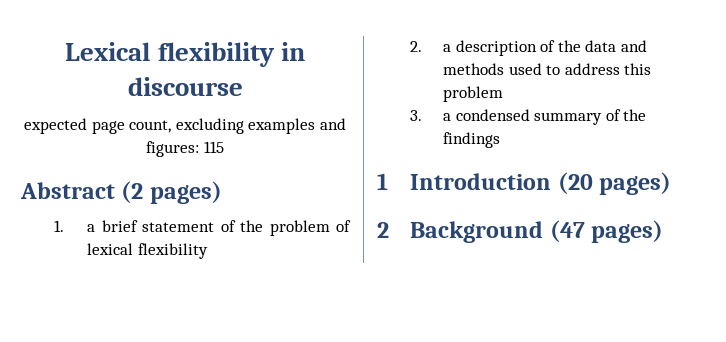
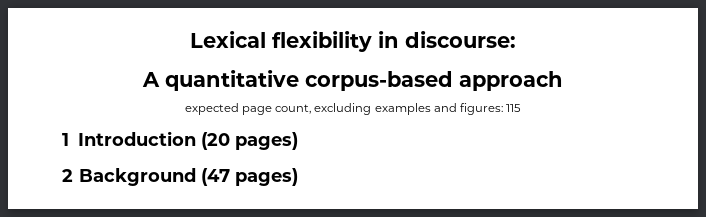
[127,77,243,96] discourse -> [405,31,516,48] [142,70,563,91] discourse: // A quantitative corpus-based approach
[20,181,222,204] [54,220,351,236] [87,243,208,259] [410,40,648,56] [443,63,652,75] [443,86,504,102] [410,109,647,125] [443,132,501,148] // Abstract (2 pages) // 1. a brief statement of the problem of lexical flexibility // 2. a description of the data and methods used to address this problem // 3. a condensed summary of the findings -> (521, 108) none

